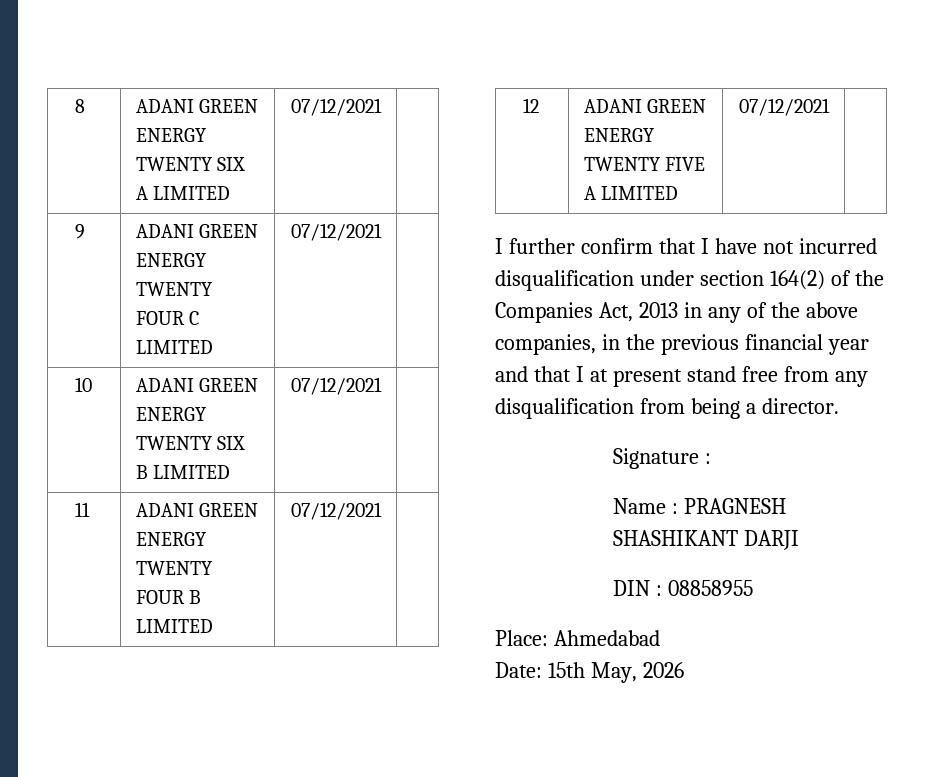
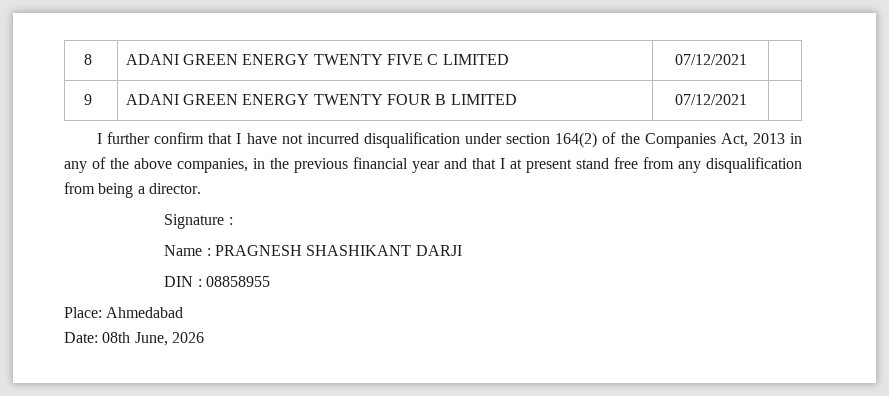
[216,157,245,171] [135,186,148,200] SIX A -> [387,54,439,65] FIVE C
[188,311,199,325] [135,340,213,354] [290,223,382,241] [75,377,93,392] [135,378,258,392] [135,407,207,421] [135,436,245,450] [135,465,230,479] [290,377,382,395] [75,502,91,517] [135,503,258,517] [135,532,207,546] [135,561,213,575] [135,590,201,604] [135,619,213,633] [290,502,382,520] [523,98,540,113] [583,99,706,113] [583,128,655,142] [583,157,705,171] [583,186,596,200] C LIMITED | 07/12/2021 | // 10 | ADANI GREEN ENERGY TWENTY SIX B LIMITED | 07/12/2021 | // 11 | ADANI GREEN ENERGY TWENTY FOUR B LIMITED | 07/12/2021 | // 12 | ADANI GREEN ENERGY TWENTY FIVE A -> [435,94,447,105] B
[547,662,637,683] 15th May, -> [102,332,168,346] 08th June,

